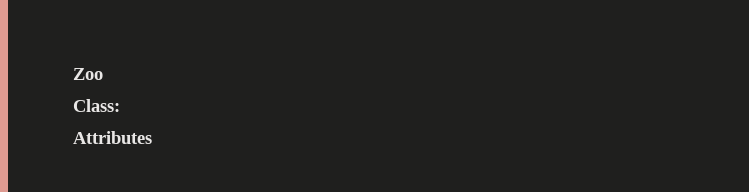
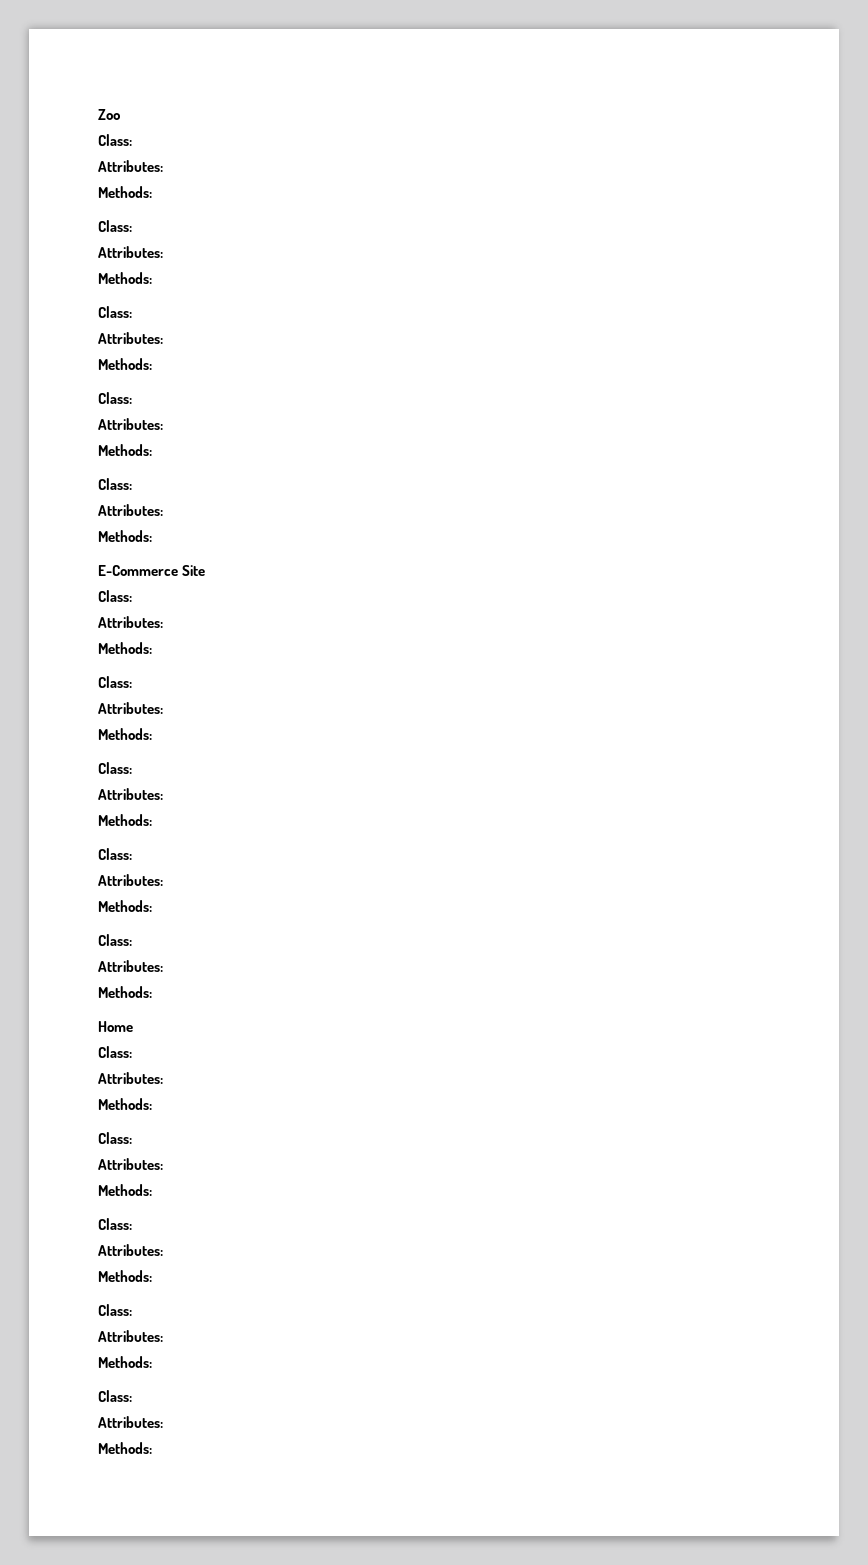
[73,131,152,144] Attributes -> [98,160,163,172] [98,186,152,198] [98,220,132,232] [98,246,163,258] [98,272,152,284] [98,306,132,318] [98,332,163,344] [98,358,152,370] [98,392,132,404] [98,418,163,430] [98,444,152,456] [98,478,132,490] [98,504,163,516] [98,530,152,542] [98,565,206,576] [98,590,132,602] [98,616,163,628] [98,642,152,654] [98,676,132,688] [98,702,163,714] [98,728,152,740] [98,762,132,774] [98,788,163,800] [98,814,152,826] [98,848,132,860] [98,874,163,886] [98,900,152,912] [98,934,132,946] [98,960,163,972] [98,986,152,998] [98,1021,133,1032] [98,1046,132,1058] [98,1072,163,1084] [98,1098,152,1110] [98,1132,132,1144] [98,1158,163,1170] [98,1184,152,1196] [98,1218,132,1230] [98,1244,163,1256] [98,1270,152,1282] [98,1304,132,1316] [98,1330,163,1342] [98,1356,152,1368] [98,1390,132,1402] [98,1416,163,1428] [98,1442,152,1454] Attributes: // Methods: // Class: // Attributes: // Methods: // Class: // Attributes: // Methods: // Class: // Attributes: // Methods: // Class: // Attributes: // Methods: // E-Commerce Site // Class: // Attributes: // Methods: // Class: // Attributes: // Methods: // Class: // Attributes: // Methods: // Class: // Attributes: // Methods: // Class: // Attributes: // Methods: // Home // Class: // Attributes: // Methods: // Class: // Attributes: // Methods: // Class: // Attributes: // Methods: // Class: // Attributes: // Methods: // Class: // Attributes: // Methods:

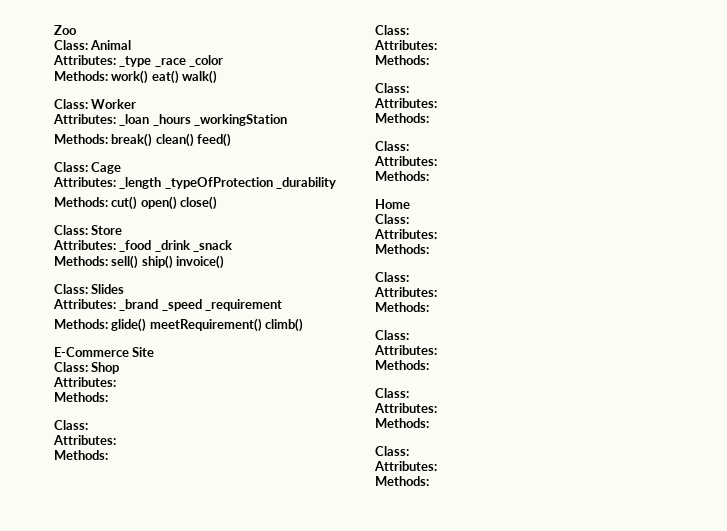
[98,160,163,172] [98,186,152,198] [98,220,132,232] [98,246,163,258] [98,272,152,284] [98,306,132,318] [98,332,163,344] [98,358,152,370] [98,392,132,404] [98,418,163,430] [98,444,152,456] [98,478,132,490] [98,504,163,516] [98,530,152,542] // Attributes: // Methods: // Class: // Attributes: // Methods: // Class: // Attributes: // Methods: // Class: // Attributes: // Methods: // Class: // Attributes: // Methods: -> [90,40,132,50] [53,55,224,67] [54,70,218,84] [54,99,137,109] [53,114,288,126] [54,133,232,147] [54,162,122,174] [53,177,337,189] [54,196,218,210] [54,225,123,235] [53,240,233,252] [54,255,225,269] [54,284,125,294] [53,299,283,311] [54,318,304,332] Animal // Attributes: _type _race _color // Methods: work() eat() walk() // Class: Worker // Attributes: _loan _hours _workingStation // Methods: break() clean() feed() // Class: Cage // Attributes: _length _typeOfProtection _durability // Methods: cut() open() close() // Class: Store // Attributes: _food _drink _snack // Methods: sell() ship() invoice() // Class: Slides // Attributes: _brand _speed _requirement // Methods: glide() meetRequirement() climb()
(132, 596) none -> [91,362,120,374] Shop

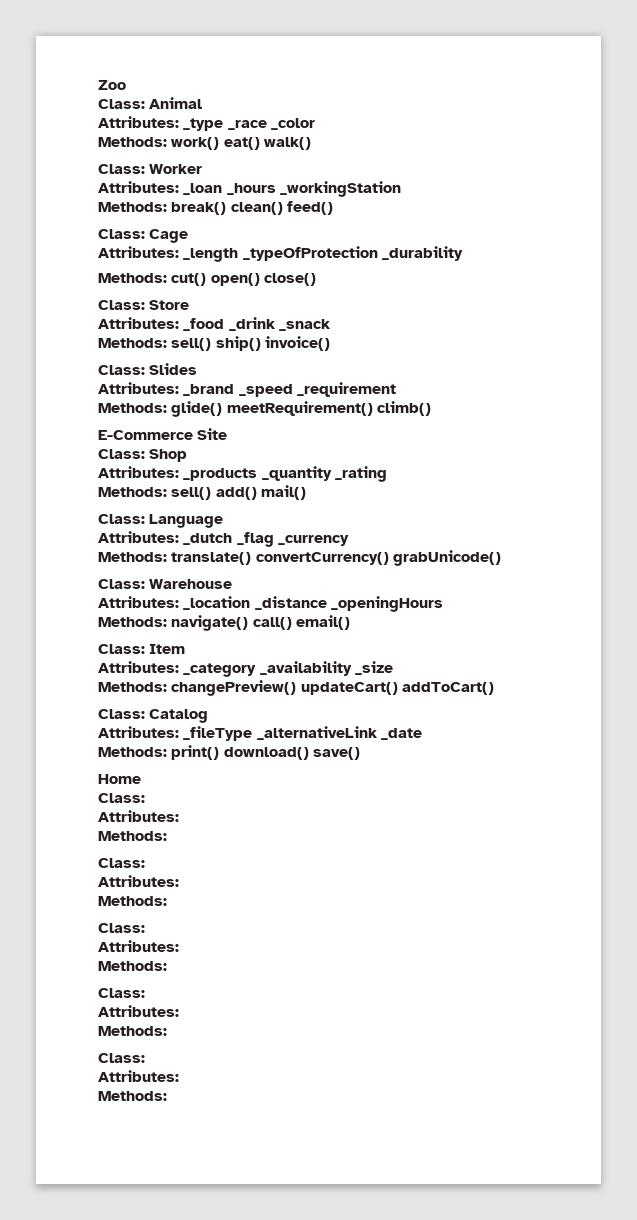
[54,392,108,402] [54,420,88,430] [53,435,116,445] [54,450,108,460] [375,25,409,35] [374,40,437,50] [375,55,429,65] [375,83,409,93] [374,98,437,108] [375,113,429,123] [375,141,409,151] [374,156,437,166] [375,171,429,181] // Methods: // Class: // Attributes: // Methods: // Class: // Attributes: // Methods: // Class: // Attributes: // Methods: // Class: // Attributes: // Methods: -> [183,466,387,482] [98,485,306,500] [98,514,224,528] [98,531,349,547] [98,550,501,566] [98,579,233,589] [98,596,443,612] [98,615,350,631] [98,644,186,654] [98,661,393,677] [98,680,494,696] [98,709,209,723] [98,726,422,741] [98,745,360,760] _products _quantity _rating // Methods: sell() add() mail() // Class: Language // Attributes: _dutch _flag _currency // Methods: translate() convertCurrency() grabUnicode() // Class: Warehouse // Attributes: _location _distance _openingHours // Methods: navigate() call() email() // Class: Item // Attributes: _category _availability _size // Methods: changePreview() updateCart() addToCart() // Class: Catalog // Attributes: _fileType _alternativeLink _date // Methods: print() download() save()

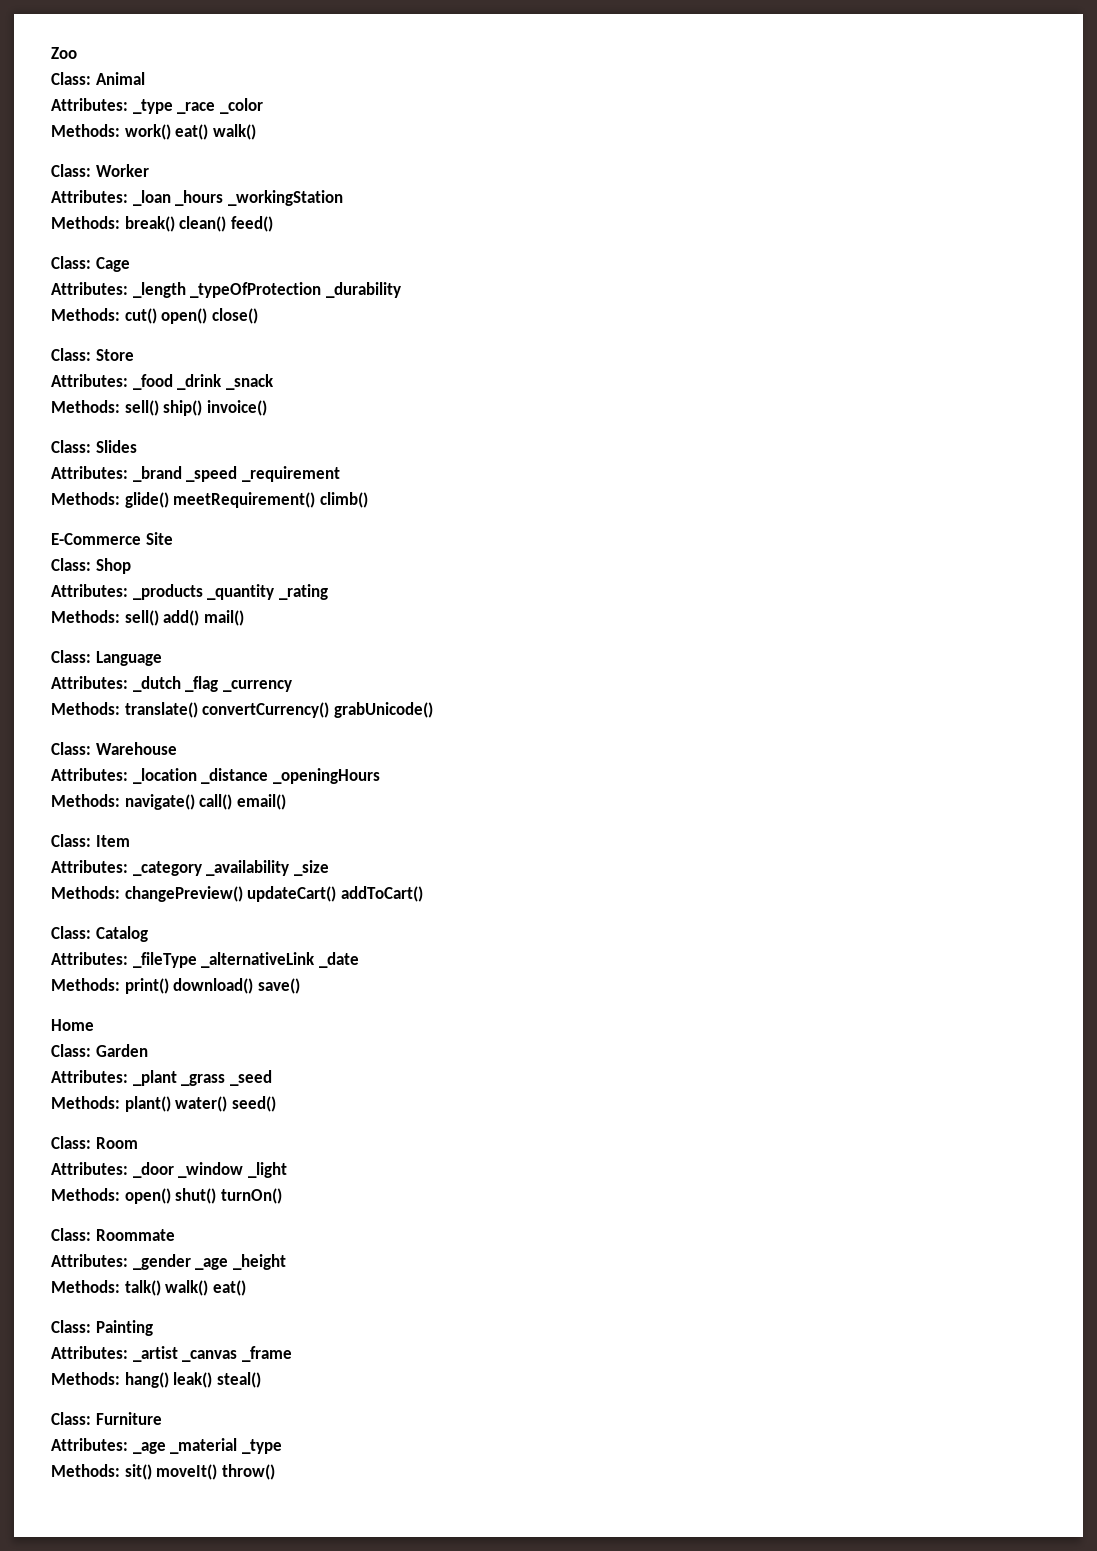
[98,810,179,822] [98,831,167,841] [98,858,145,868] [98,875,179,887] [98,896,167,906] [98,923,145,933] [98,940,179,952] [98,961,167,971] [98,988,145,998] [98,1005,179,1017] [98,1026,167,1036] [98,1053,145,1063] [98,1070,179,1082] [98,1091,167,1101] // Attributes: // Methods: // Class: // Attributes: // Methods: // Class: // Attributes: // Methods: // Class: // Attributes: // Methods: // Class: // Attributes: // Methods: -> [95,1044,148,1057] [51,1070,272,1086] [51,1096,276,1112] [51,1136,138,1149] [51,1162,287,1178] [51,1188,282,1204] [51,1228,175,1241] [51,1254,286,1270] [51,1280,246,1296] [51,1320,153,1336] [51,1346,292,1362] [51,1372,261,1388] [51,1412,162,1425] [51,1438,282,1454] [51,1464,275,1480] Garden // Attributes: _plant _grass _seed // Methods: plant() water() seed() // Class: Room // Attributes: _door _window _light // Methods: open() shut() turnOn() // Class: Roommate // Attributes: _gender _age _height // Methods: talk() walk() eat() // Class: Painting // Attributes: _artist _canvas _frame // Methods: hang() leak() steal() // Class: Furniture // Attributes: _age _material _type // Methods: sit() moveIt() throw()

